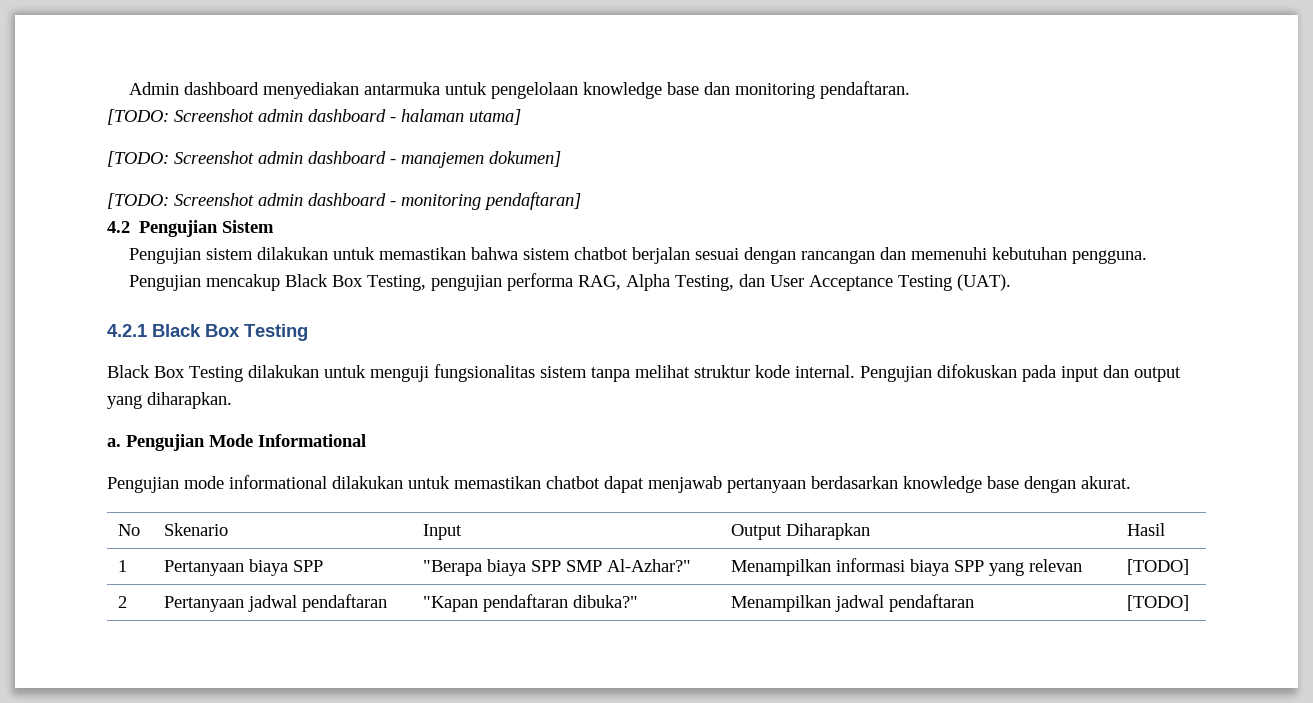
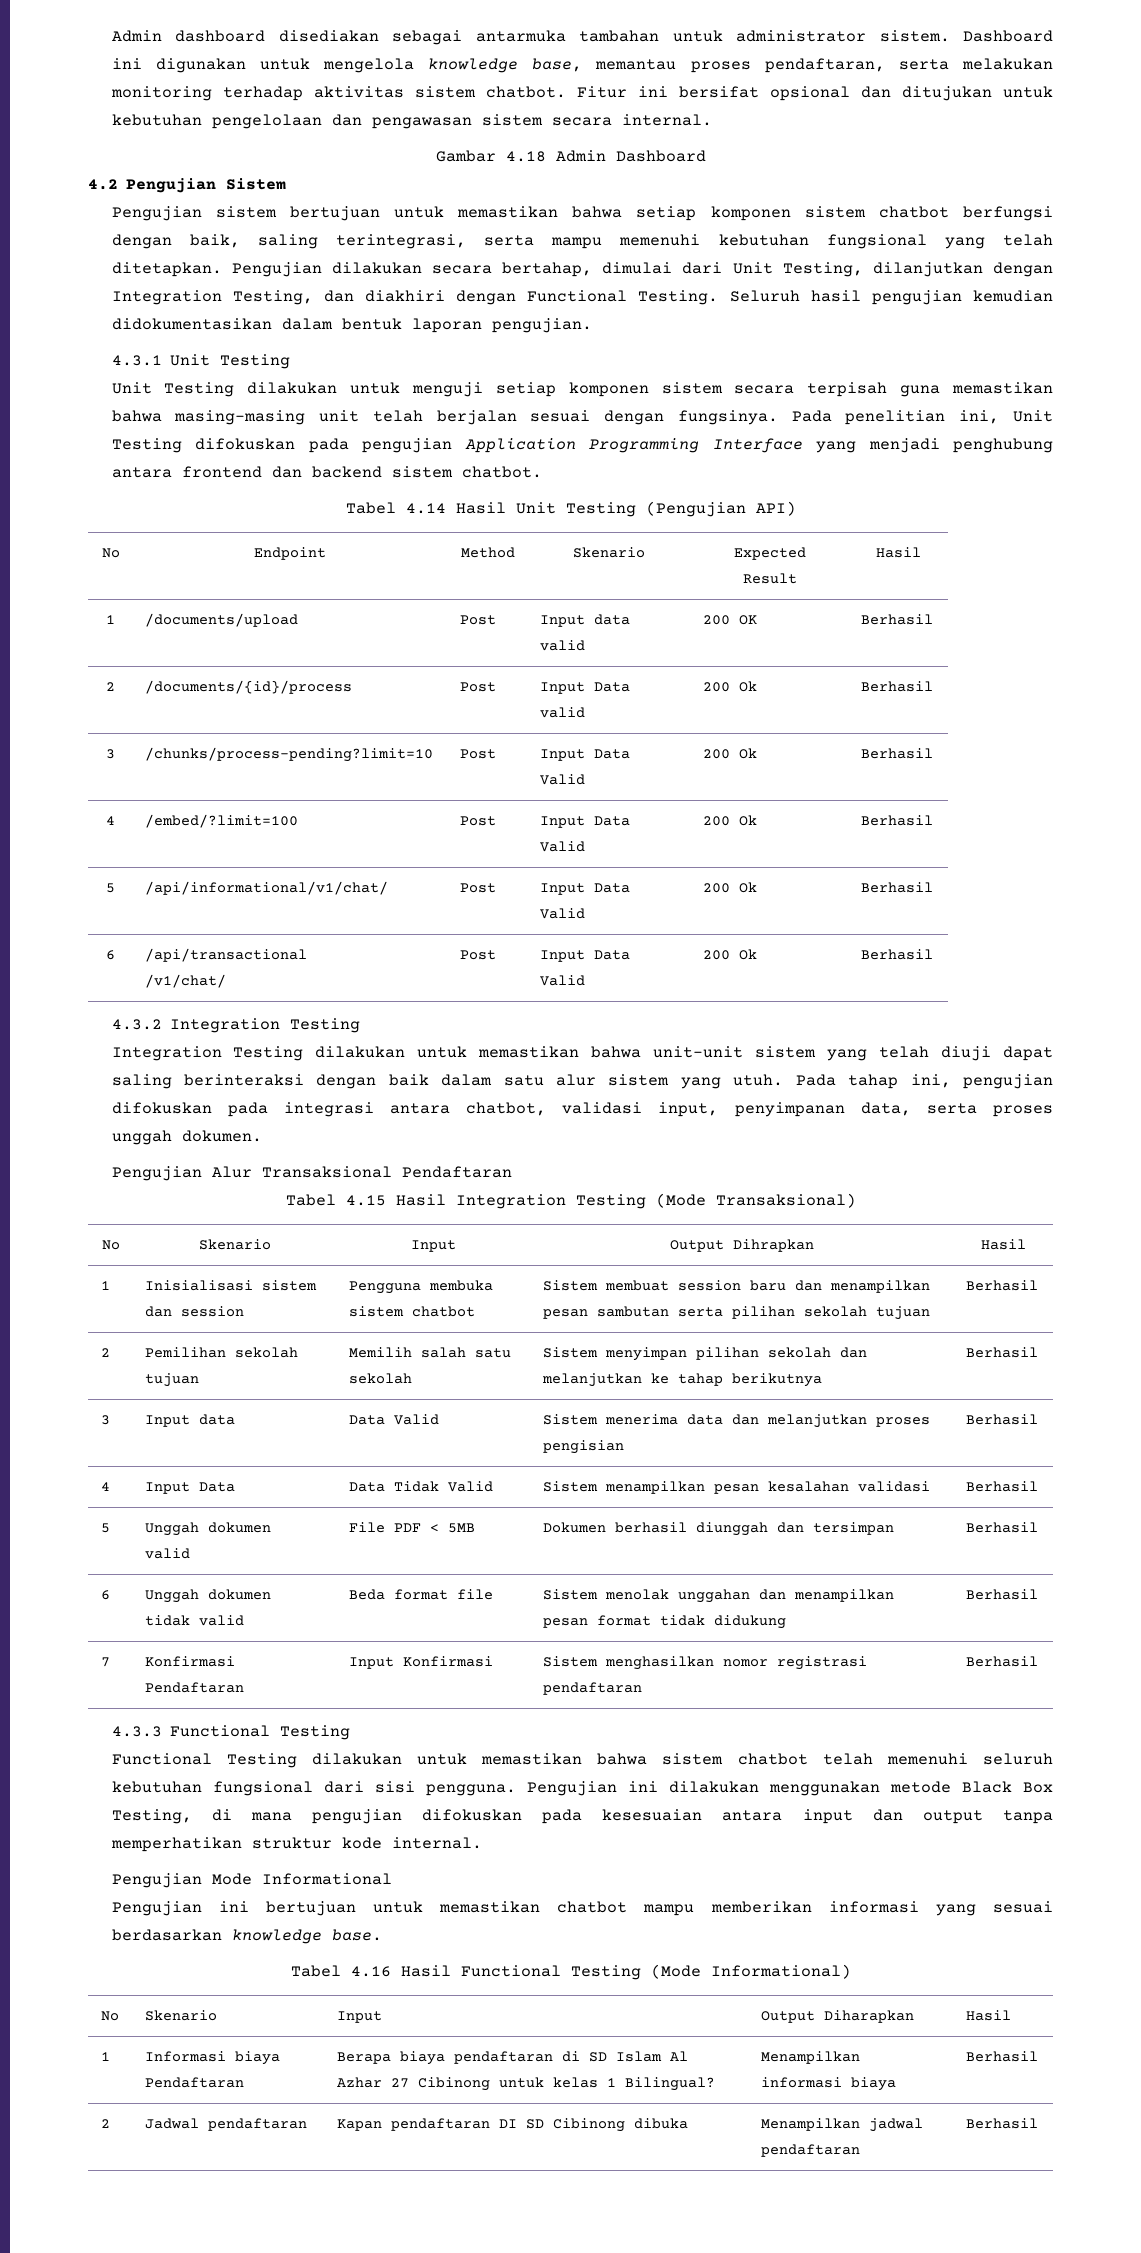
[263,81,911,99] [107,109,521,125] [107,151,561,168] [107,192,581,210] menyediakan antarmuka untuk pengelolaan knowledge base dan monitoring pendaftaran. // [TODO: Screenshot admin dashboard - halaman utama] // [TODO: Screenshot admin dashboard - manajemen dokumen] // [TODO: Screenshot admin dashboard - monitoring pendaftaran] -> [278,30,1053,45] [111,58,1053,73] [110,86,1053,101] [111,114,712,129] [435,150,706,162] disediakan sebagai antarmuka tambahan untuk administrator sistem. Dashboard ini digunakan untuk mengelola knowledge base, memantau proses pendaftaran, serta melakukan monitoring terhadap aktivitas sistem chatbot. Fitur ini bersifat opsional dan ditujukan untuk kebutuhan pengelolaan dan pengawasan sistem secara internal. // Gambar 4.18 Admin Dashboard
(254, 254) none -> [289,206,1053,221] [111,234,1053,249] [111,262,1053,277] [111,290,1053,305] [111,318,592,333] [111,354,290,369] [111,382,1053,397] [111,410,1053,425] [111,438,1053,453] [111,466,542,478] [345,501,796,517] [101,548,120,558] [254,547,326,560] [460,547,515,558] [573,547,645,558] [733,547,806,560] [742,573,797,584] [875,547,921,558] [106,615,115,624] [144,613,298,627] [459,615,496,625] [539,614,630,627] [539,640,585,651] [702,615,757,625] [860,614,933,625] [106,682,115,691] [144,680,352,694] [459,682,496,692] [539,682,630,694] [539,707,585,718] [702,681,757,692] [860,681,933,692] [106,749,115,759] [144,747,433,762] [459,749,496,759] [539,749,630,761] [539,774,585,785] [702,748,757,759] [860,748,933,759] [106,816,115,825] [144,814,298,828] [459,816,496,826] [539,816,630,828] [539,841,585,852] [702,815,757,826] [860,815,933,826] [106,883,115,893] [144,881,388,895] [459,883,496,893] [539,883,630,895] [539,908,585,919] [702,882,757,893] [860,882,933,893] [106,950,115,960] [144,948,307,962] [144,974,226,988] [459,950,496,960] [539,950,630,962] [539,975,585,986] [702,949,757,960] [860,949,933,960] [111,1018,360,1033] [111,1046,1053,1061] [111,1074,1053,1089] [111,1102,1053,1117] [111,1130,262,1145] [111,1166,512,1181] [285,1193,856,1209] [101,1240,120,1250] [198,1239,271,1250] [411,1240,456,1252] [670,1239,814,1252] [980,1239,1026,1250] [100,1281,110,1290] [144,1280,317,1291] [144,1306,244,1317] [348,1280,493,1294] [348,1306,475,1317] [542,1280,930,1293] [542,1306,930,1320] [965,1280,1038,1291] [100,1348,110,1357] [144,1347,298,1358] [144,1373,199,1387] [348,1347,511,1358] [348,1373,412,1384] [542,1347,867,1361] [541,1373,822,1387] [965,1347,1038,1358] [100,1415,110,1425] [144,1414,235,1427] [348,1414,439,1425] [542,1414,930,1428] [542,1440,624,1454] [965,1414,1038,1425] [100,1482,110,1491] [144,1482,235,1494] [348,1481,493,1492] [542,1481,930,1494] [965,1481,1038,1492] [100,1523,110,1533] [144,1522,271,1536] [144,1548,190,1559] [348,1522,475,1533] [542,1522,894,1536] [965,1522,1038,1533] [100,1590,110,1600] [144,1589,271,1603] [144,1615,244,1626] [348,1589,493,1600] [542,1589,894,1603] [542,1615,786,1629] [965,1589,1038,1600] [100,1657,110,1667] [144,1656,235,1667] [144,1682,244,1693] [348,1656,493,1669] [542,1656,867,1670] [542,1682,642,1695] [965,1656,1038,1667] [111,1725,350,1740] [111,1753,297,1768] bertujuan untuk memastikan bahwa setiap komponen sistem chatbot berfungsi dengan baik, saling terintegrasi, serta mampu memenuhi kebutuhan fungsional yang telah ditetapkan. Pengujian dilakukan secara bertahap, dimulai dari Unit Testing, dilanjutkan dengan Integration Testing, dan diakhiri dengan Functional Testing. Seluruh hasil pengujian kemudian didokumentasikan dalam bentuk laporan pengujian. // 4.3.1 Unit Testing // Unit Testing dilakukan untuk menguji setiap komponen sistem secara terpisah guna memastikan bahwa masing-masing unit telah berjalan sesuai dengan fungsinya. Pada penelitian ini, Unit Testing difokuskan pada pengujian Application Programming Interface yang menjadi penghubung antara frontend dan backend sistem chatbot. // Tabel 4.14 Hasil Unit Testing (Pengujian API) // No | Endpoint | Method | Skenario | Expected Result | Hasil // 1 | /documents/upload | Post | Input data valid | 200 OK | Berhasil // 2 | /documents/{id}/process | Post | Input Data valid | 200 Ok | Berhasil // 3 | /chunks/process-pending?limit=10 | Post | Input Data Valid | 200 Ok | Berhasil // 4 | /embed/?limit=100 | Post | Input Data Valid | 200 Ok | Berhasil // 5 | /api/informational/v1/chat/ | Post | Input Data Valid | 200 Ok | Berhasil // 6 | /api/transactional // /v1/chat/ | Post | Input Data Valid | 200 Ok | Berhasil // 4.3.2 Integration Testing // Integration Testing dilakukan untuk memastikan bahwa unit-unit sistem yang telah diuji dapat saling berinteraksi dengan baik dalam satu alur sistem yang utuh. Pada tahap ini, pengujian difokuskan pada integrasi antara chatbot, validasi input, penyimpanan data, serta proses unggah dokumen. // Pengujian Alur Transaksional Pendaftaran // Tabel 4.15 Hasil Integration Testing (Mode Transaksional) // No | Skenario | Input | Output Dihrapkan | Hasil // 1 | Inisialisasi sistem dan session | Pengguna membuka sistem chatbot | Sistem membuat session baru dan menampilkan pesan sambutan serta pilihan sekolah tujuan | Berhasil // 2 | Pemilihan sekolah tujuan | Memilih salah satu sekolah | Sistem menyimpan pilihan sekolah dan melanjutkan ke tahap berikutnya | Berhasil // 3 | Input data | Data Valid | Sistem menerima data dan melanjutkan proses pengisian | Berhasil // 4 | Input Data | Data Tidak Valid | Sistem menampilkan pesan kesalahan validasi | Berhasil // 5 | Unggah dokumen valid | File PDF < 5MB | Dokumen berhasil diunggah dan tersimpan | Berhasil // 6 | Unggah dokumen tidak valid | Beda format file | Sistem menolak unggahan dan menampilkan pesan format tidak didukung | Berhasil // 7 | Konfirmasi Pendaftaran | Input Konfirmasi | Sistem menghasilkan nomor registrasi pendaftaran | Berhasil // 4.3.3 Functional Testing // Functional Testing
[632,247,1148,264] [129,273,1012,291] [107,324,308,341] [107,364,1181,382] [107,392,232,409] [107,434,366,451] [107,475,1131,493] berjalan sesuai dengan rancangan dan memenuhi kebutuhan pengguna. Pengujian mencakup Black Box Testing, pengujian performa RAG, Alpha Testing, dan User Acceptance Testing (UAT). // 4.2.1 Black Box Testing // Black Box Testing dilakukan untuk menguji fungsionalitas sistem tanpa melihat struktur kode internal. Pengujian difokuskan pada input dan output yang diharapkan. // a. Pengujian Mode Informational // Pengujian mode informational dilakukan untuk memastikan chatbot dapat menjawab pertanyaan berdasarkan knowledge base dengan akurat. -> [822,1753,1053,1765] [111,1781,1053,1796] [111,1809,1054,1824] [110,1837,482,1852] [111,1873,392,1888] [111,1901,1053,1916] [111,1929,382,1944] [290,1964,851,1980] telah memenuhi seluruh kebutuhan fungsional dari sisi pengguna. Pengujian ini dilakukan menggunakan metode Black Box Testing, di mana pengujian difokuskan pada kesesuaian antara input dan output tanpa memperhatikan struktur kode internal. // Pengujian Mode Informational // Pengujian ini bertujuan untuk memastikan chatbot mampu memberikan informasi yang sesuai berdasarkan knowledge base. // Tabel 4.16 Hasil Functional Testing (Mode Informational)
[163,559,323,576] [422,559,691,576] Pertanyaan biaya SPP | "Berapa biaya SPP SMP Al-Azhar?" -> [144,2051,280,2065] [144,2077,244,2088] [336,2051,688,2065] [336,2077,715,2091] Informasi biaya Pendaftaran | Berapa biaya pendaftaran di SD Islam Al Azhar 27 Cibinong untuk kelas 1 Bilingual?
[953,559,1082,576] [1126,559,1189,575] [117,596,127,608] [163,594,387,612] [422,594,638,612] SPP yang relevan | [TODO] // 2 | Pertanyaan jadwal pendaftaran | "Kapan pendaftaran dibuka?" -> [965,2051,1038,2062] [100,2119,110,2128] [144,2118,307,2131] [336,2118,688,2132] | Berhasil // 2 | Jadwal pendaftaran | Kapan pendaftaran DI SD Cibinong dibuka
[1126,595,1189,611] [TODO] -> [965,2118,1038,2129] Berhasil

